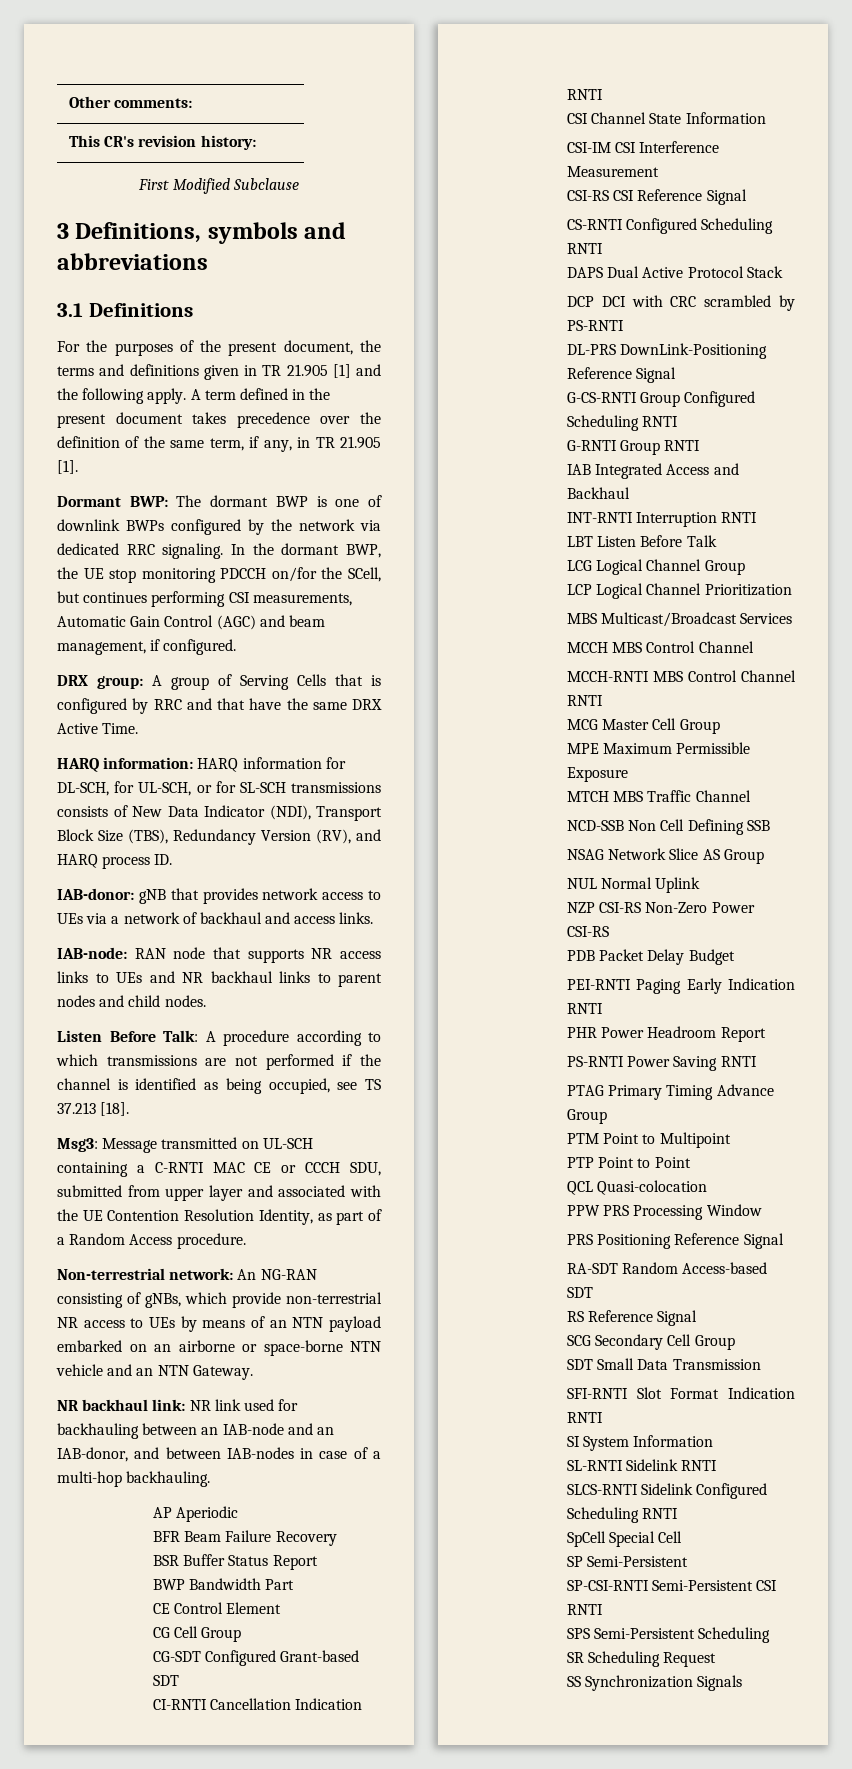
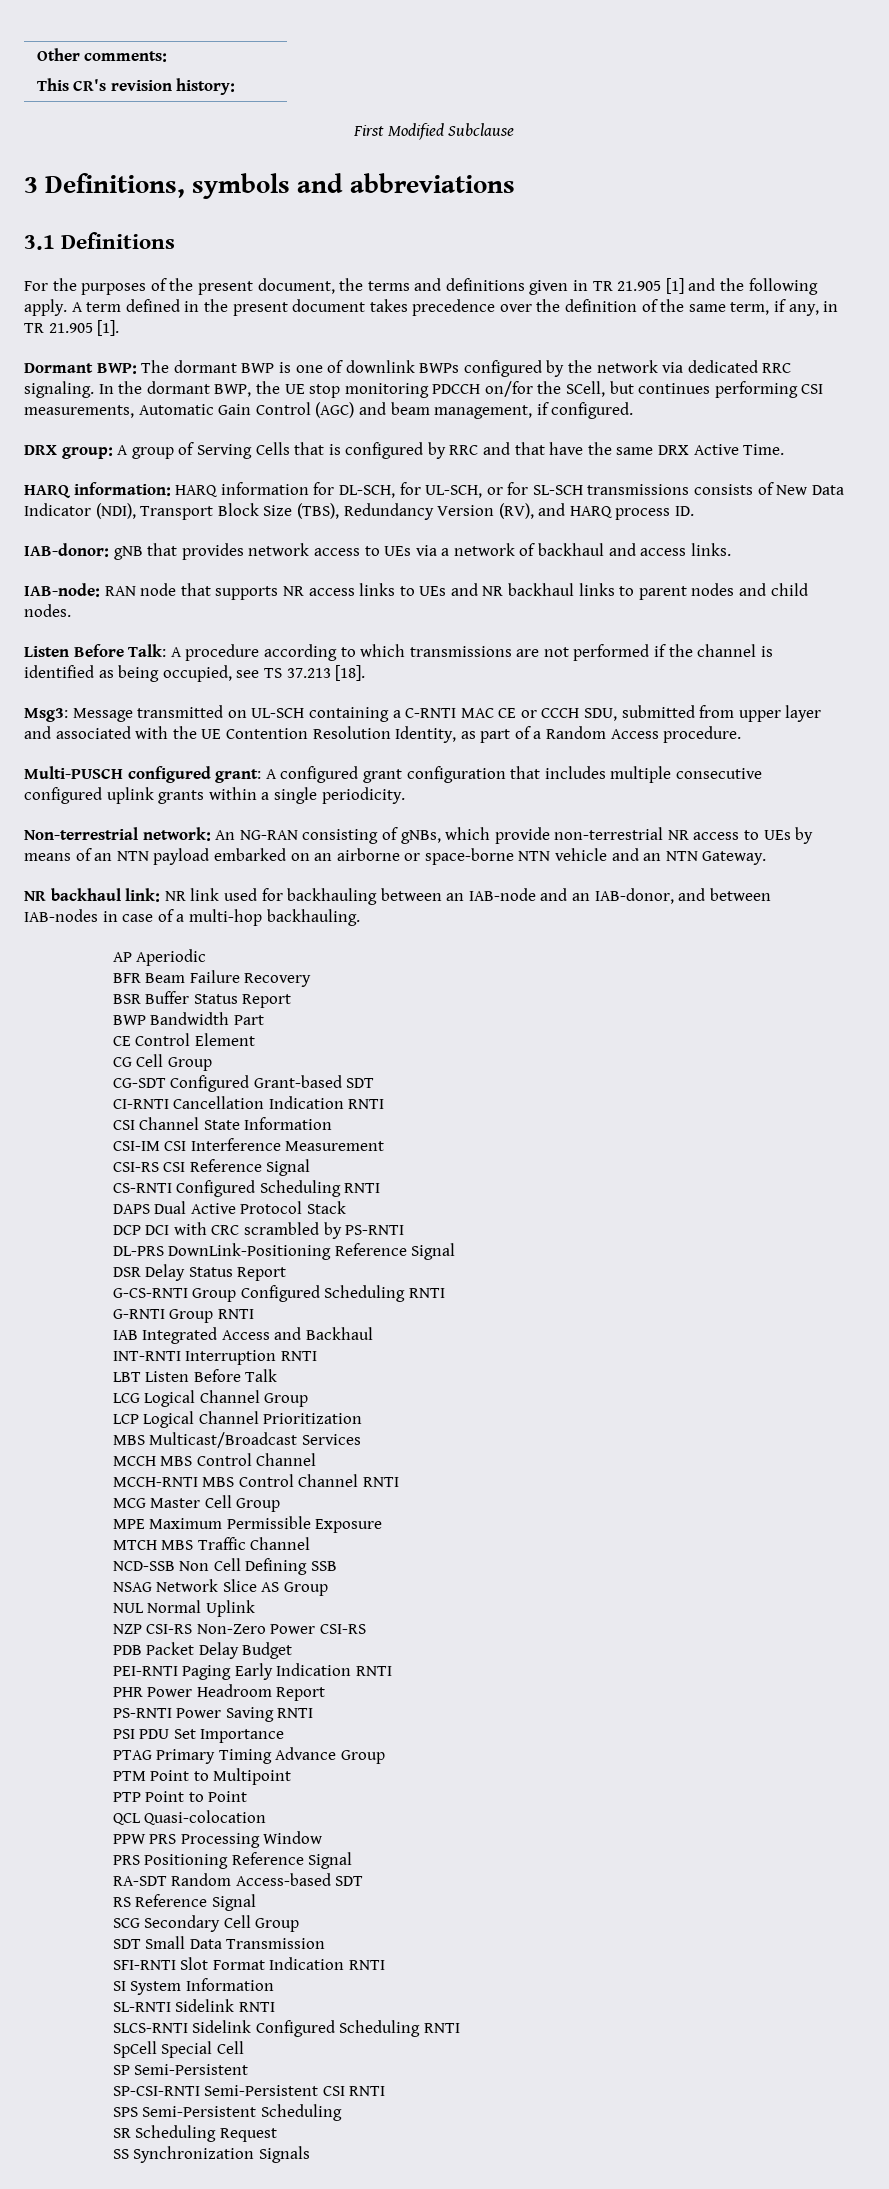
(246, 1241) none -> [24,766,762,783] [24,787,405,804] // Multi-PUSCH configured grant: A configured grant configuration that includes multiple consecutive configured uplink grants within a single periodicity.
(677, 375) none -> [112,1264,287,1281] // DSR Delay Status Report
(757, 1061) none -> [112,1729,285,1743] // PSI PDU Set Importance

